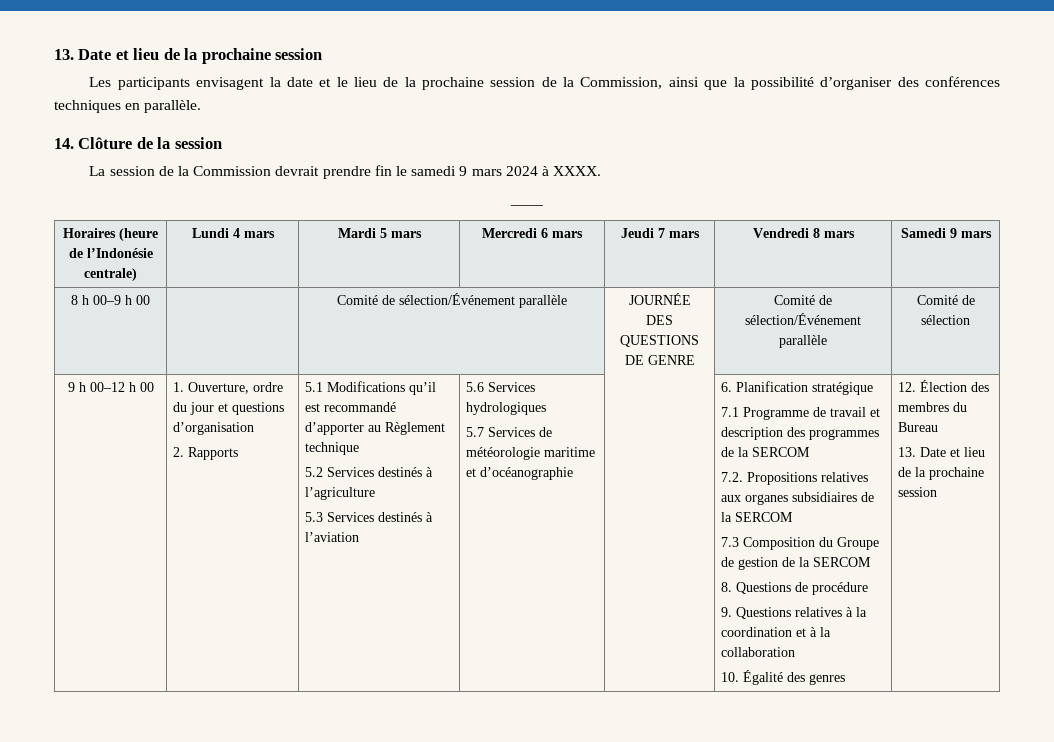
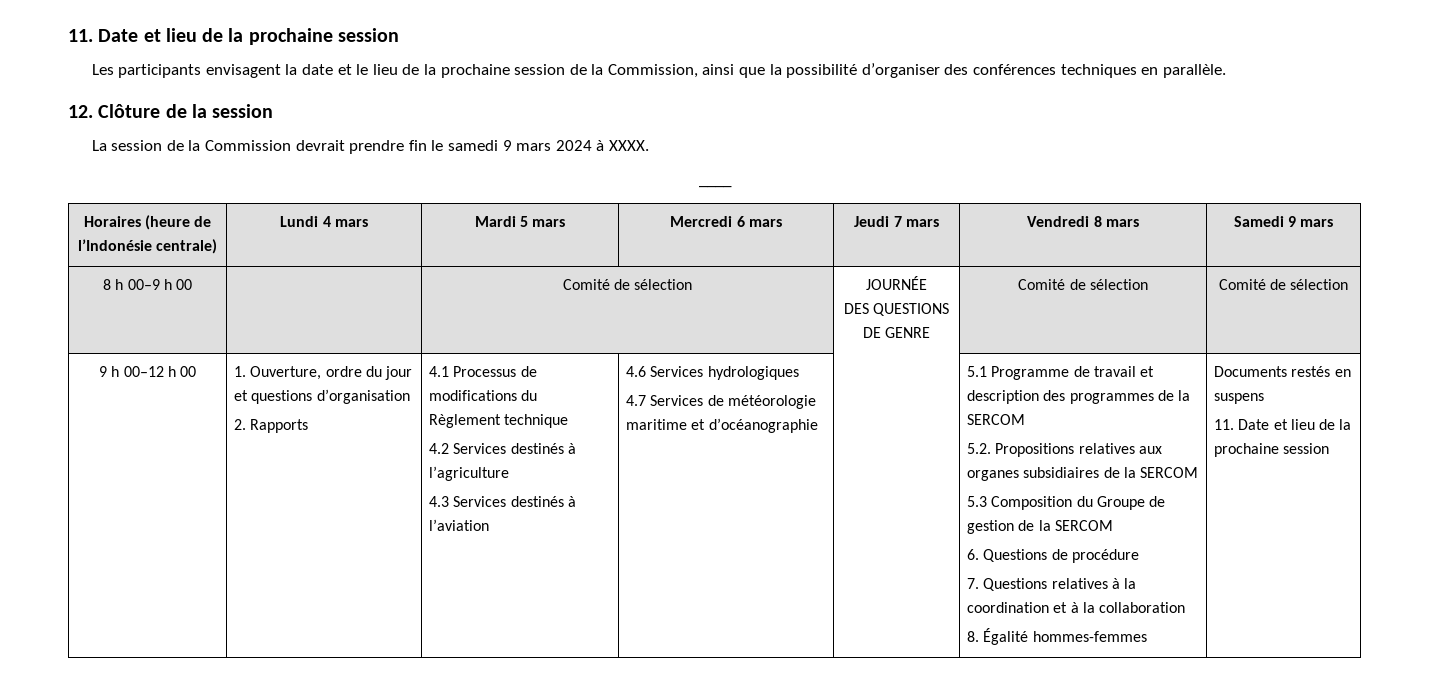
[54,49,74,60] 13. -> [68,29,93,42] 11.
[54,138,74,149] 14. -> [68,105,93,118] 12.
[398,293,567,308] sélection/Événement parallèle -> [634,279,693,290] sélection
[745,313,861,325] [779,335,827,348] sélection/Événement parallèle -> [1089,279,1148,290] sélection
[304,381,436,395] [304,402,396,412] [304,422,381,435] 5.1 Modifications qu’il est recommandé d’apporter au -> [429,366,537,377] [429,390,538,401] 4.1 Processus de modifications du
[304,467,323,477] 5.2 -> [429,443,450,454] 4.2
[304,512,323,522] 5.3 -> [429,496,450,507] 4.3
[465,382,484,392] 5.6 -> [626,366,647,377] 4.6
[465,427,484,437] 5.7 -> [626,395,647,406] 4.7
[720,381,873,395] [720,407,739,417] 6. Planification stratégique // 7.1 -> [967,366,988,377] 5.1
[720,472,743,482] 7.2. -> [967,443,992,454] 5.2.
[720,537,739,547] 7.3 -> [967,496,988,507] 5.3
[720,582,732,592] 8. -> [967,549,980,560] 6.
[720,607,732,617] 9. -> [967,578,980,589] 7.
[720,670,845,685] [897,380,989,392] [897,402,967,412] [897,422,938,432] [897,447,916,457] 10. Égalité des genres | 12. Élection des membres du Bureau // 13. -> [967,628,1147,645] [1214,366,1351,377] [1214,393,1265,404] [1214,419,1235,430] 8. Égalité hommes-femmes | Documents restés en suspens // 11.

